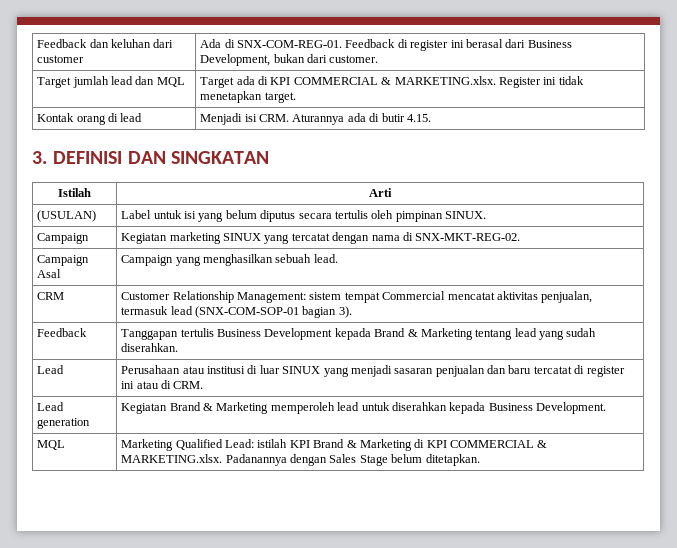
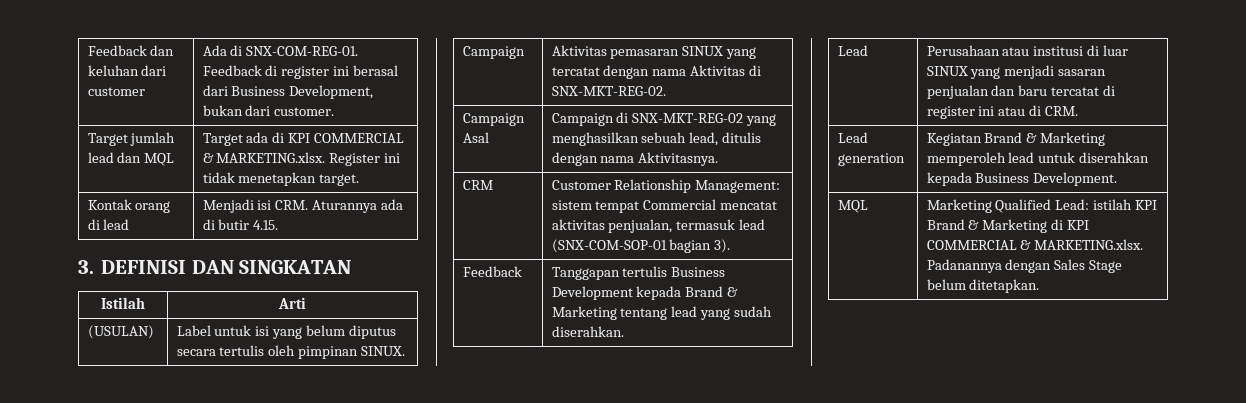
[121,232,221,244] Kegiatan marketing -> [551,45,680,59] Aktivitas pemasaran
(400, 238) none -> [690,65,746,76] Aktivitas
(174, 260) none -> [616,112,744,123] di SNX-MKT-REG-02
[313,254,338,263] lead. -> [689,132,762,146] [551,152,719,166] lead, ditulis dengan nama Aktivitasnya.

